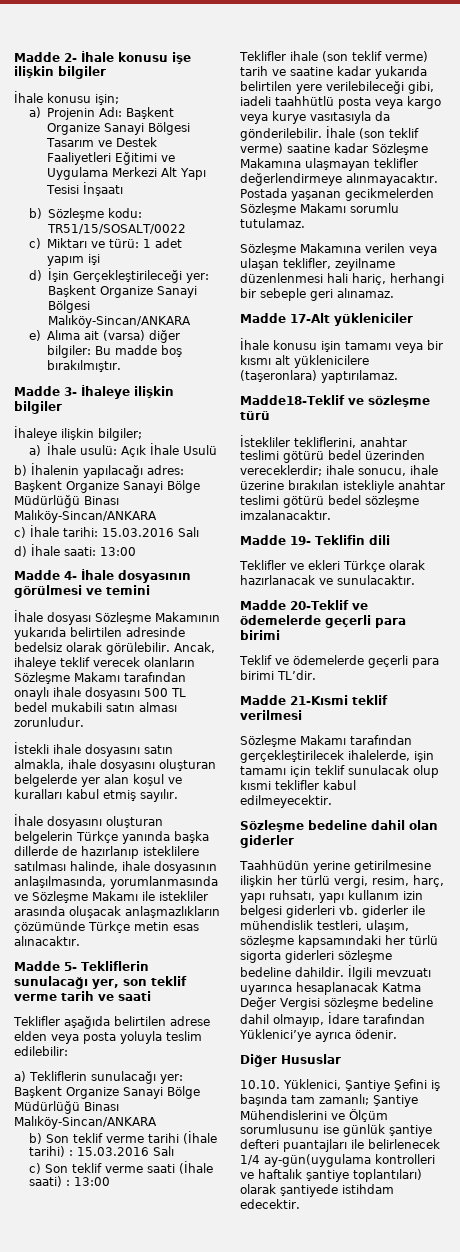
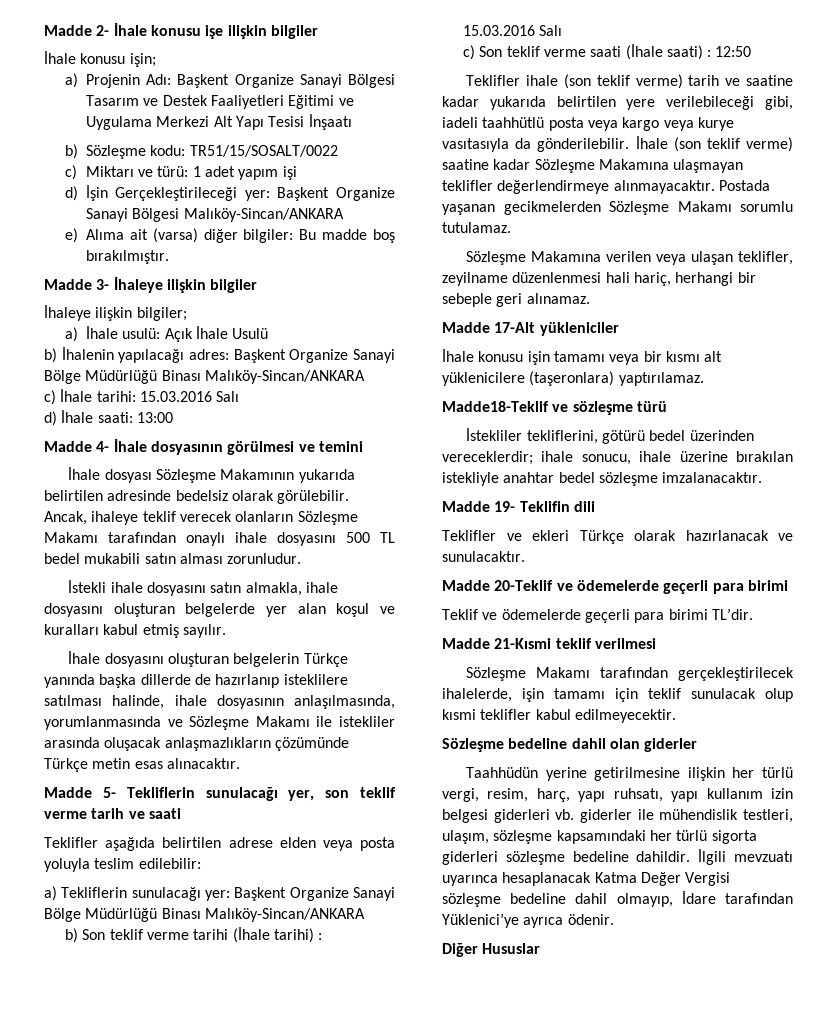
[73,1177,110,1186] 13:00 -> [715,46,752,57] 12:50
[360,437,407,447] [240,450,279,460] anahtar teslimi -> (598, 437) none
[240,495,324,508] teslimi götürü -> (555, 477) none
[240,1079,440,1092] [240,1094,418,1107] [240,1109,388,1122] [240,1124,432,1137] [240,1139,440,1152] [240,1154,435,1167] [240,1169,422,1182] [240,1184,394,1197] [240,1199,300,1209] // 10.10. Yüklenici, Şantiye Şefini iş başında tam zamanlı; Şantiye Mühendislerini ve Ölçüm sorumlusunu ise günlük şantiye defteri puantajları ile belirlenecek 1/4 ay-gün(uygulama kontrolleri ve haftalık şantiye toplantıları) olarak şantiyede istihdam edecektir. -> (541, 948) none

